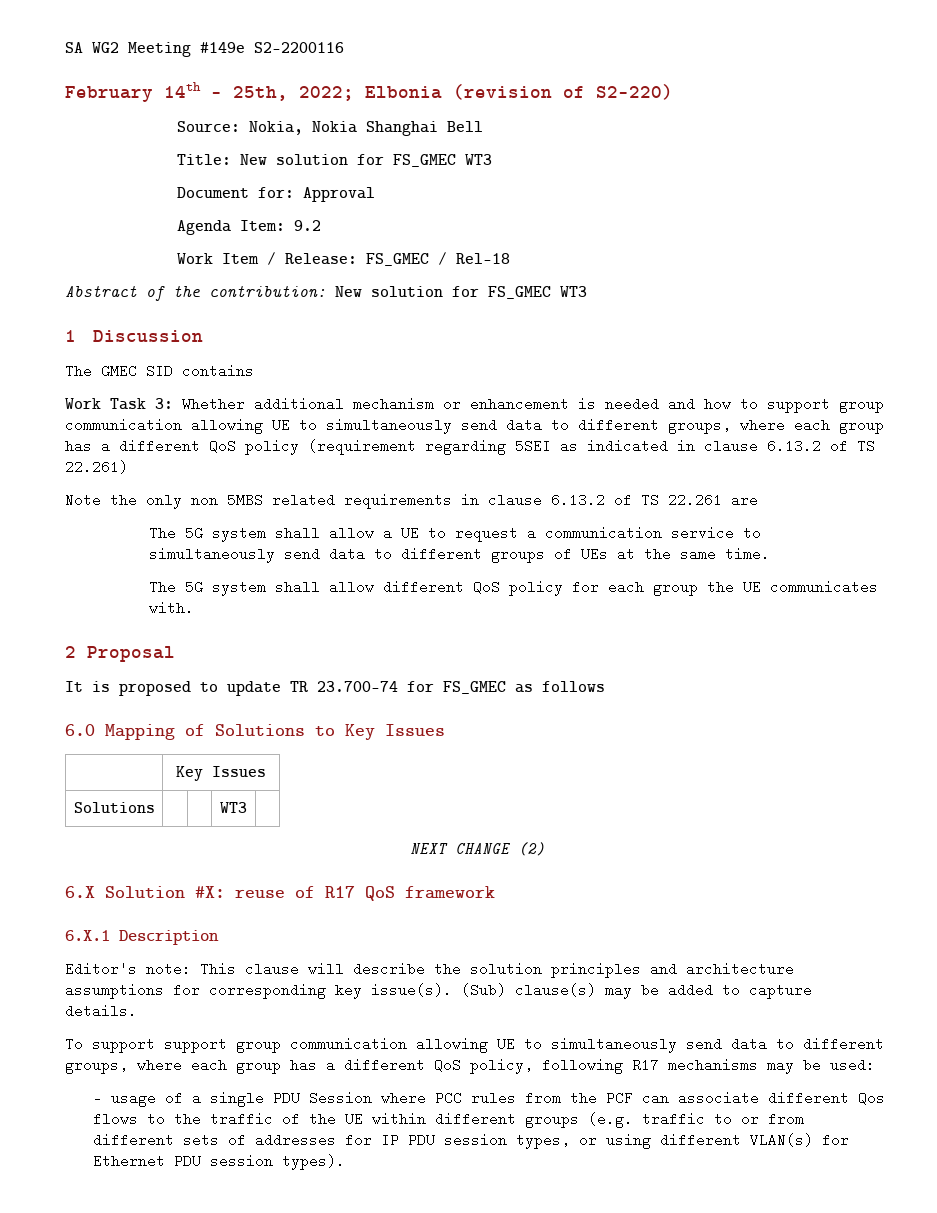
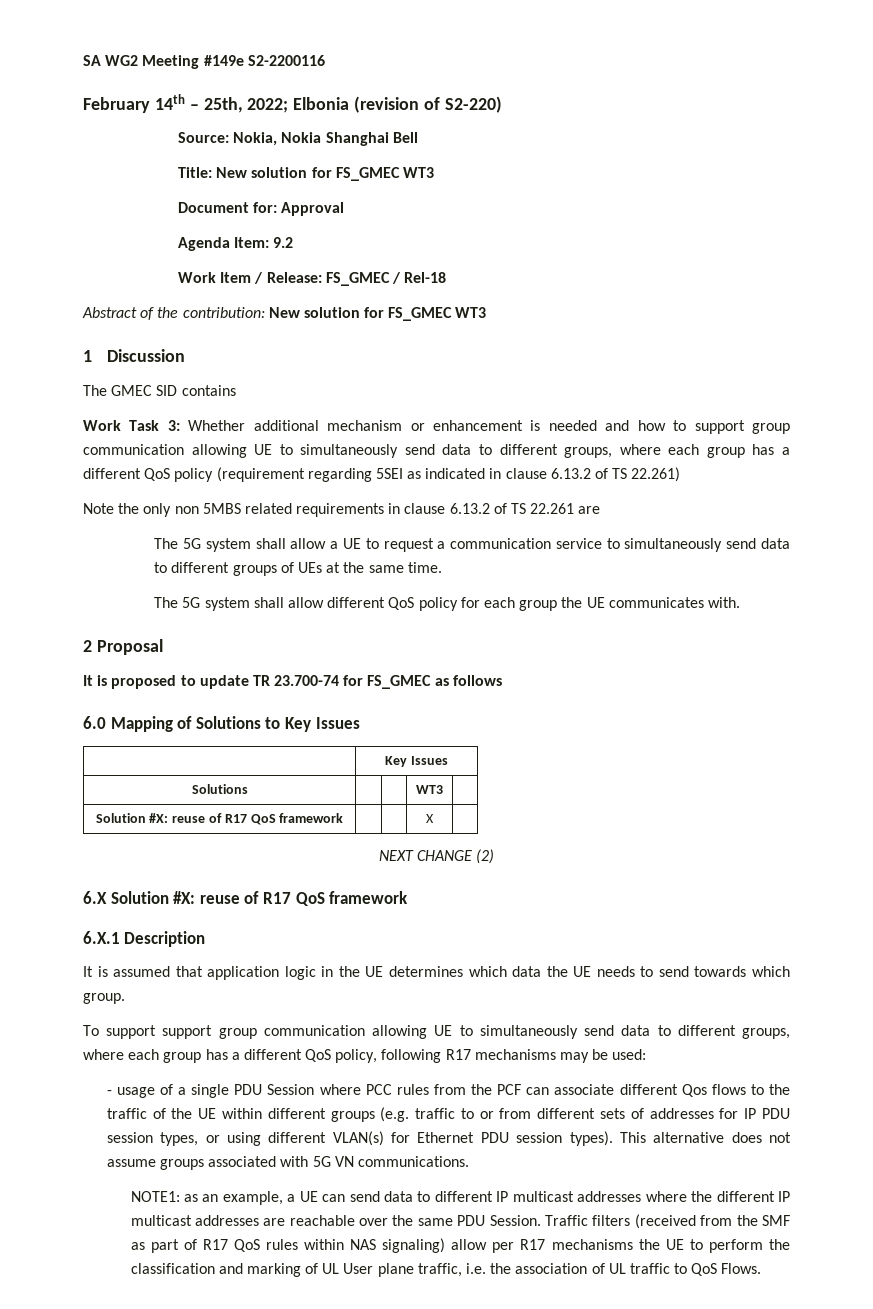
(247, 807) none -> [95,813,344,825] [426,814,434,823] // Solution #X: reuse of R17 QoS framework | | | X |
[65,962,794,978] [65,983,812,999] [65,1004,137,1018] Editor's note: This clause will describe the solution principles and architecture assumptions for corresponding key issue(s). (Sub) clause(s) may be added to capture details. -> [83,966,790,980] [83,993,125,1004] It is assumed that application logic in the UE determines which data the UE needs to send towards which group.
(346, 1162) none -> [619,1132,791,1143] [106,1156,469,1170] [130,1191,791,1205] [130,1214,790,1229] [130,1238,790,1253] [130,1263,762,1277] This alternative does not assume groups associated with 5G VN communications. // NOTE1: as an example, a UE can send data to different IP multicast addresses where the different IP multicast addresses are reachable over the same PDU Session. Traffic filters (received from the SMF as part of R17 QoS rules within NAS signaling) allow per R17 mechanisms the UE to perform the classification and marking of UL User plane traffic, i.e. the association of UL traffic to QoS Flows.

